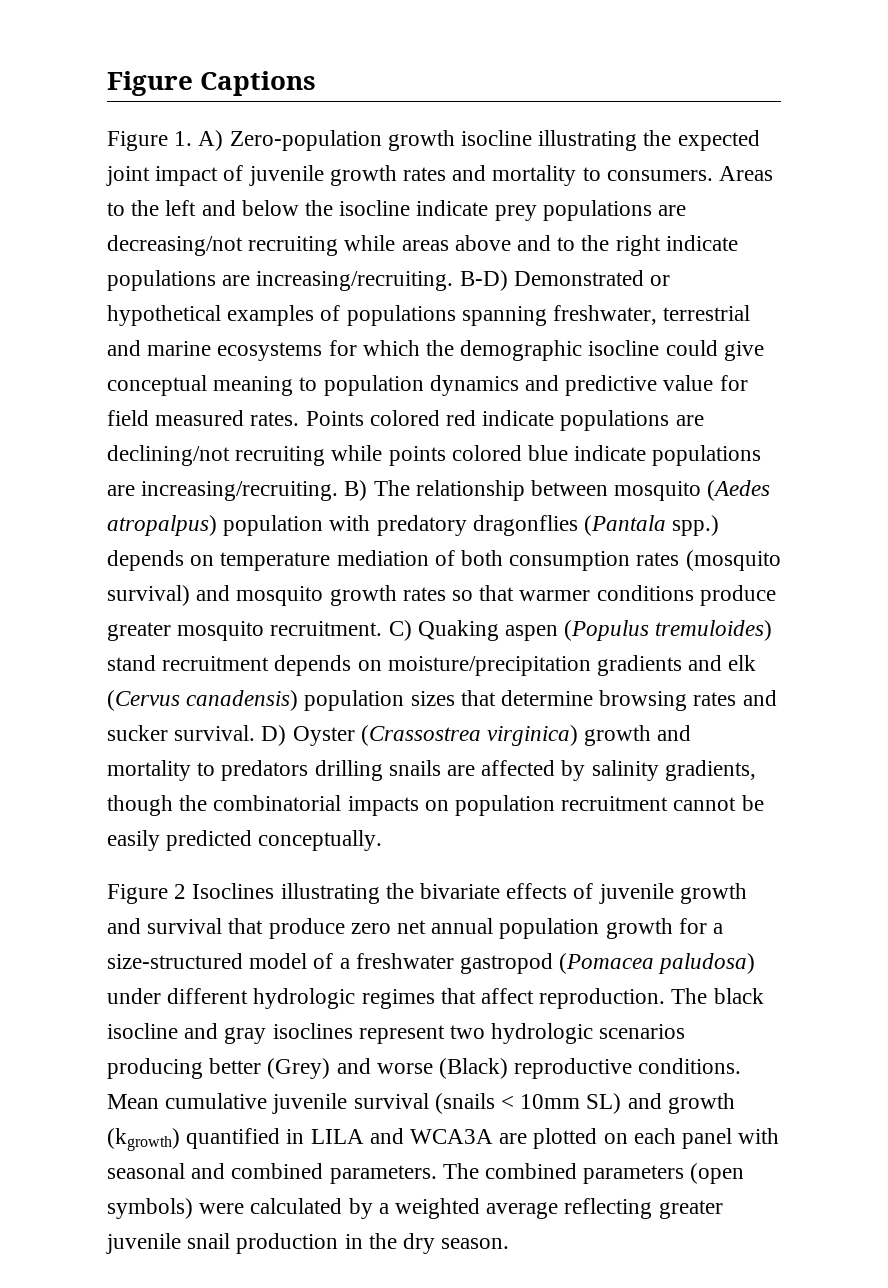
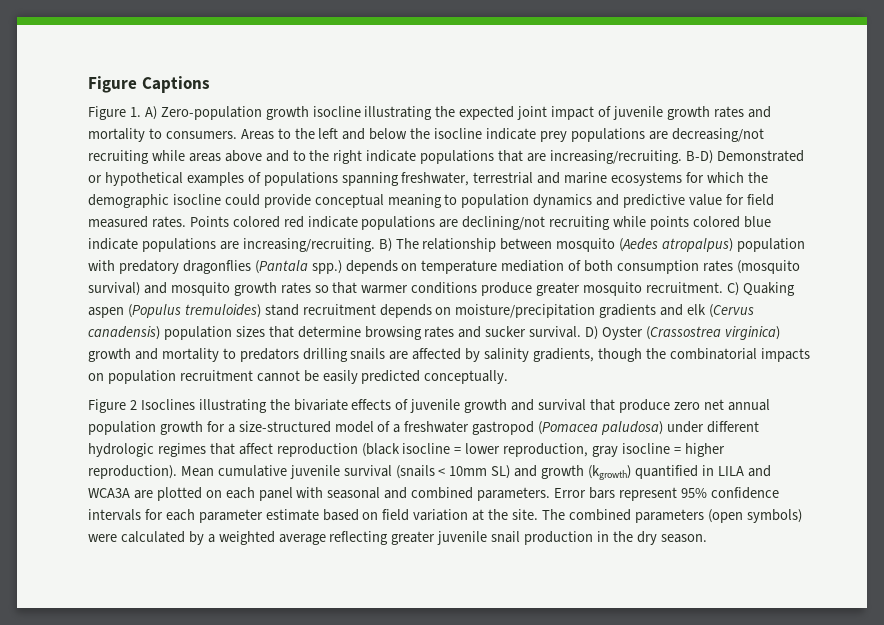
(216, 280) none -> [498,150,524,162] that
[723,341,764,361] give -> [263,194,311,208] provide
[539,988,764,1009] [107,1023,686,1044] [107,1058,742,1079] reproduction. The black isocline and gray isoclines represent two hydrologic scenarios producing better (Grey) and worse (Black) reproductive conditions. -> [276,443,725,457] [88,465,177,479] reproduction (black isocline = lower reproduction, gray isocline = higher reproduction).
(437, 1174) none -> [554,487,779,501] [88,509,539,523] Error bars represent 95% confidence intervals for each parameter estimate based on field variation at the site.

